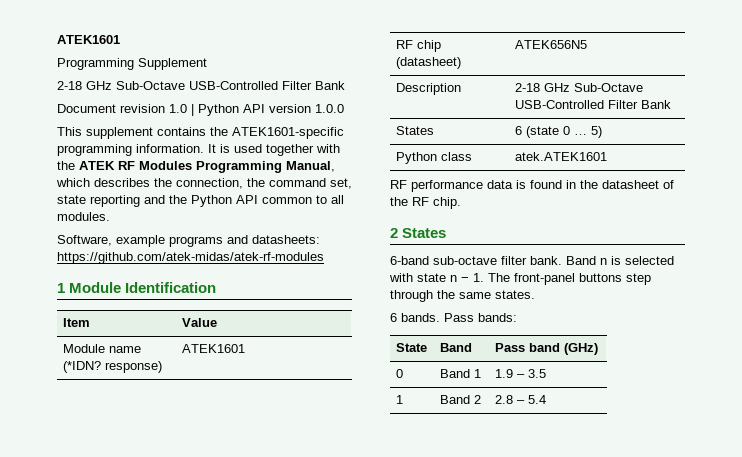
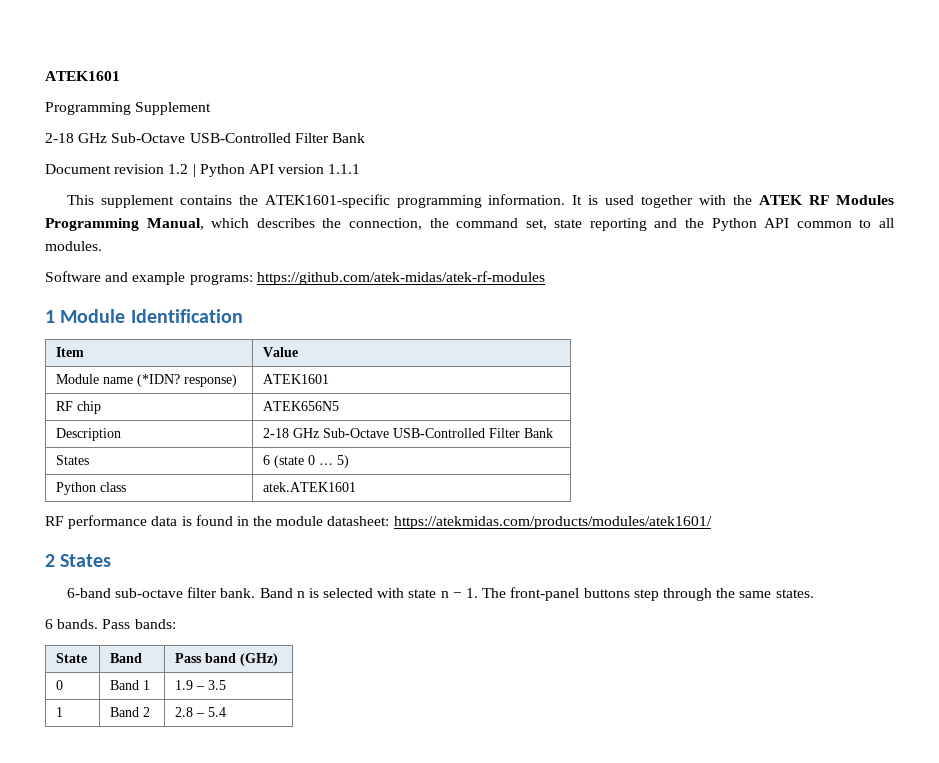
[169,104,187,113] 1.0 -> [168,164,189,174] 1.2
[315,104,344,113] 1.0.0 -> [328,164,361,174] 1.1.1
[57,235,320,247] Software, example programs and datasheets: -> [45,271,253,285] Software and example programs:
[396,57,462,69] (datasheet) -> (102, 407) none
[602,180,674,189] [390,197,461,209] datasheet of the RF chip. -> [276,516,712,529] module datasheet: https://atekmidas.com/products/modules/atek1601/

